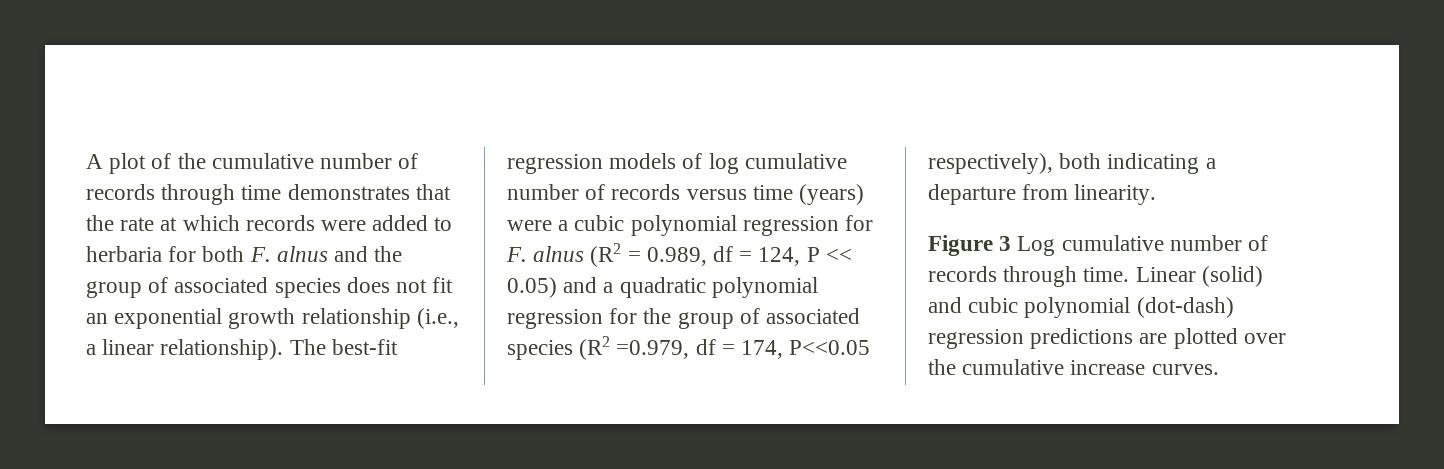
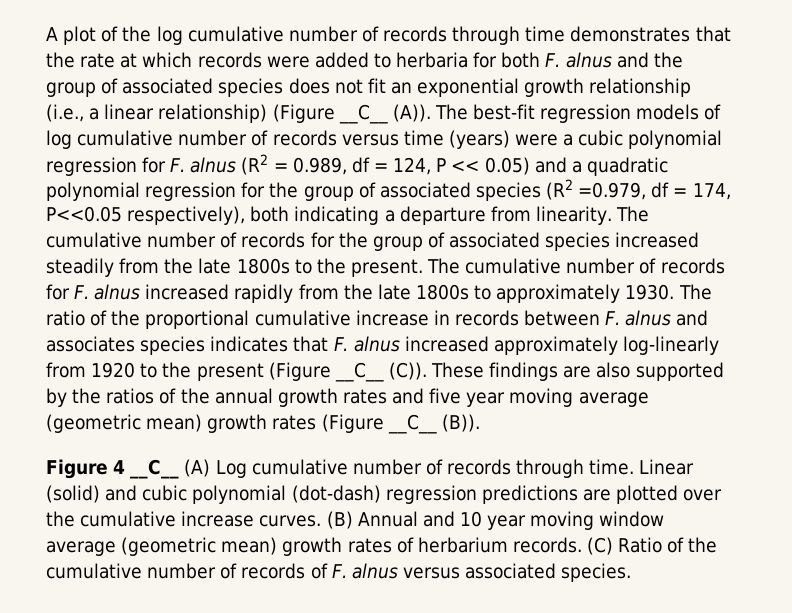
(206, 161) none -> [156,26,183,45] log
[160,339,284,360] relationship). -> [158,104,431,124] relationship) (Figure __C__ (A)).
[928,235,1012,256] // Figure 3 -> [616,206,650,222] [46,232,700,251] [46,258,725,277] [46,284,712,303] [46,310,709,329] [46,336,720,355] [46,362,724,382] [46,388,649,407] [46,414,480,434] [46,459,211,479] The cumulative number of records for the group of associated species increased steadily from the late 1800s to the present. The cumulative number of records for F. alnus increased rapidly from the late 1800s to approximately 1930. The ratio of the proportional cumulative increase in records between F. alnus and associates species indicates that F. alnus increased approximately log-linearly from 1920 to the present (Figure __C__ (C)). These findings are also supported by the ratios of the annual growth rates and five year moving average (geometric mean) growth rates (Figure __C__ (B)). // Figure 4 __C__ (A)
(1219, 369) none -> [326,511,665,530] [46,537,718,556] [46,563,632,582] (B) Annual and 10 year moving window average (geometric mean) growth rates of herbarium records. (C) Ratio of the cumulative number of records of F. alnus versus associated species.

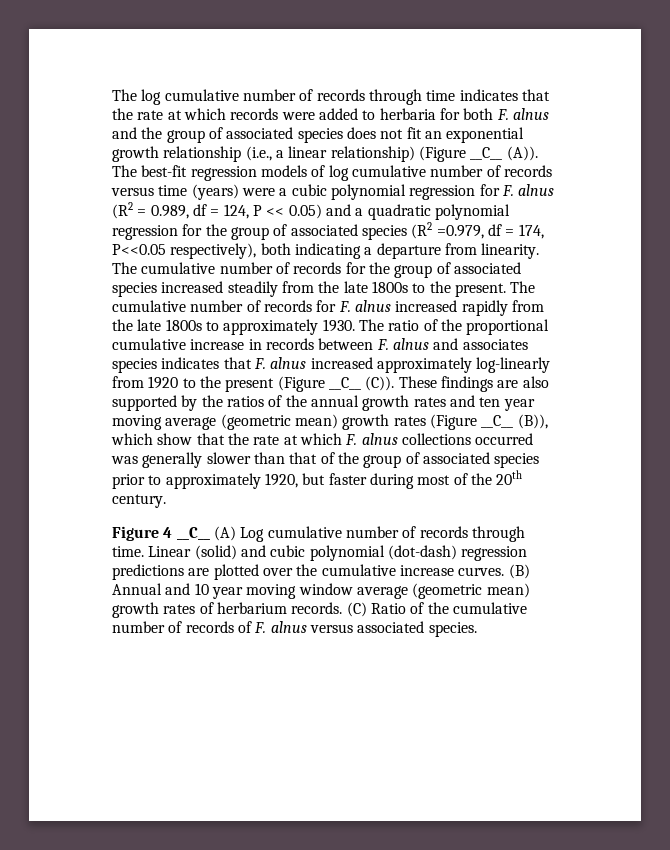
[46,26,152,45] A plot of the -> [112,89,137,101] The
[570,26,691,42] demonstrates -> [459,89,518,101] indicates
[429,388,462,404] five -> [479,397,501,407] ten
[441,414,480,432] (B)). -> [517,414,548,429] [111,433,534,445] [111,452,540,468] [112,470,523,489] [112,494,166,508] (B)), which show that the rate at which F. alnus collections occurred was generally slower than that of the group of associated species prior to approximately 1920, but faster during most of the 20th century.

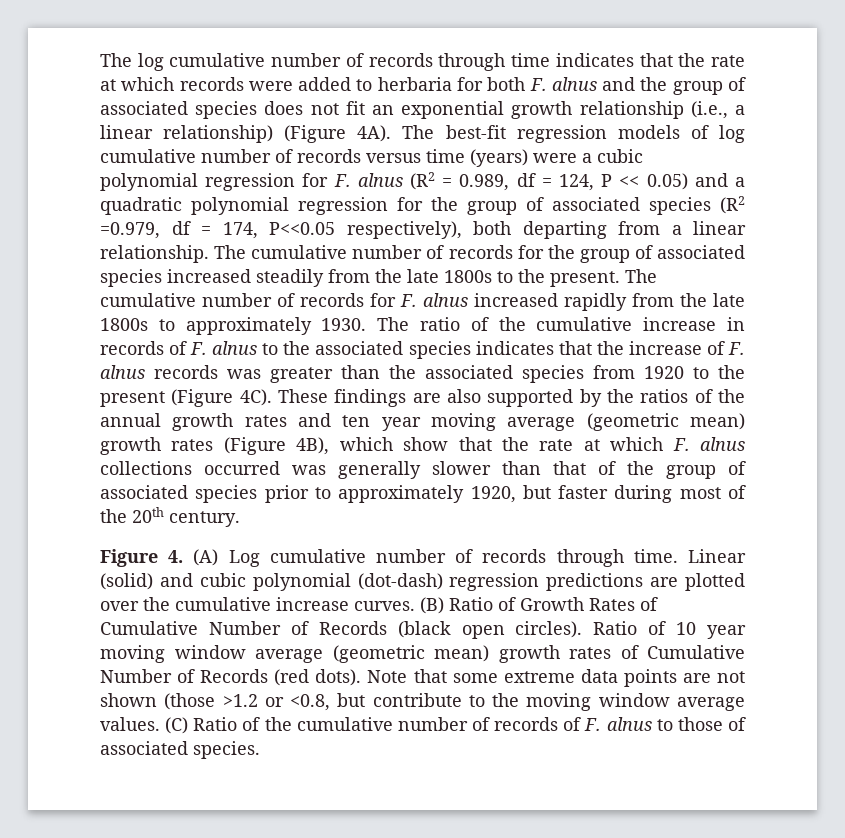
[470,146,538,161] __C__ (A)). -> [357,125,392,142] 4A).
[294,243,540,259] indicating a departure from linearity. -> [522,221,746,239] [100,245,209,263] departing from a linear relationship.
[466,319,550,335] proportional -> (526, 324) none
[318,338,528,350] [112,357,551,373] between F. alnus and associates species indicates that F. alnus increased approximately log-linearly -> [169,341,746,359] [100,365,584,383] of F. alnus to the associated species indicates that the increase of F. alnus records was greater than the associated species
[328,376,395,391] __C__ (C)). -> [239,389,272,406] 4C).
[481,414,548,429] __C__ (B)), -> [296,437,330,455] 4B),
[163,527,210,540] 4 __C__ -> [168,550,184,563] 4.
[112,583,191,595] Annual and -> [449,597,658,611] [100,621,667,639] Ratio of Growth Rates of Cumulative Number of Records (black open circles). Ratio of
[216,602,343,614] herbarium records. -> [647,645,745,659] [100,669,746,687] [100,693,745,711] [100,717,160,731] Cumulative Number of Records (red dots). Note that some extreme data points are not shown (those >1.2 or <0.8, but contribute to the moving window average values.
[309,624,353,633] versus -> [656,717,746,731] to those of

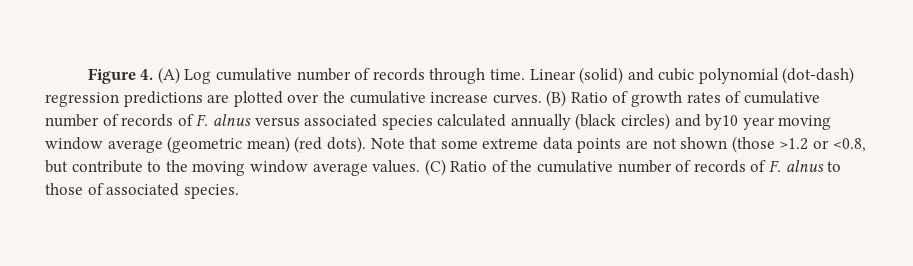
[100,53,746,71] [100,77,747,95] [100,101,745,119] [100,125,745,143] [100,149,643,167] [100,172,745,191] [100,196,745,215] [100,221,746,239] [100,245,746,263] [100,269,657,287] [100,293,745,311] [100,317,745,335] [100,341,746,359] [100,365,745,383] [100,389,746,407] [100,413,745,431] [100,437,745,455] [100,461,746,479] [100,485,746,503] [100,507,240,527] The log cumulative number of records through time indicates that the rate at which records were added to herbaria for both F. alnus and the group of associated species does not fit an exponential growth relationship (i.e., a linear relationship) (Figure 4A). The best-fit regression models of log cumulative number of records versus time (years) were a cubic polynomial regression for F. alnus (R2 = 0.989, df = 124, P << 0.05) and a quadratic polynomial regression for the group of associated species (R2 =0.979, df = 174, P<<0.05 respectively), both departing from a linear relationship. The cumulative number of records for the group of associated species increased steadily from the late 1800s to the present. The cumulative number of records for F. alnus increased rapidly from the late 1800s to approximately 1930. The ratio of the cumulative increase in records of F. alnus to the associated species indicates that the increase of F. alnus records was greater than the associated species from 1920 to the present (Figure 4C). These findings are also supported by the ratios of the annual growth rates and ten year moving average (geometric mean) growth rates (Figure 4B), which show that the rate at which F. alnus collections occurred was generally slower than that of the group of associated species prior to approximately 1920, but faster during most of the 20th century. // -> (87, 76) none
[520,597,658,611] [100,621,697,639] Growth Rates of Cumulative Number of Records (black open circles). Ratio of 10 -> [631,91,820,107] [45,113,739,130] growth rates of cumulative number of records of F. alnus versus associated species calculated annually (black circles) and by10
[498,645,745,663] [100,669,269,683] growth rates of Cumulative Number of Records -> (290, 144) none

